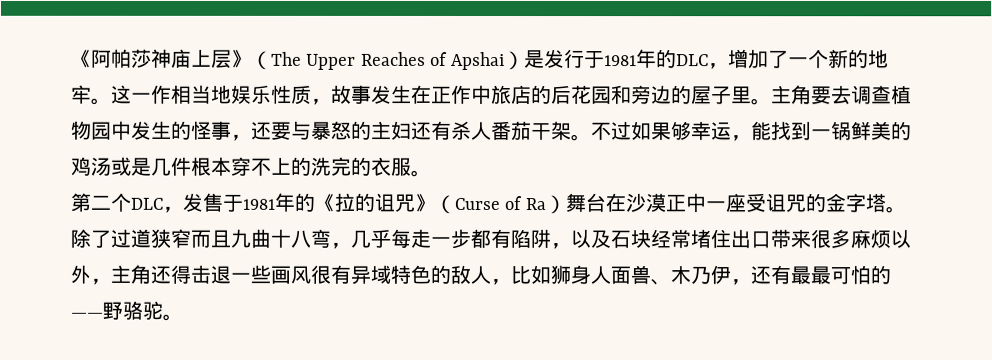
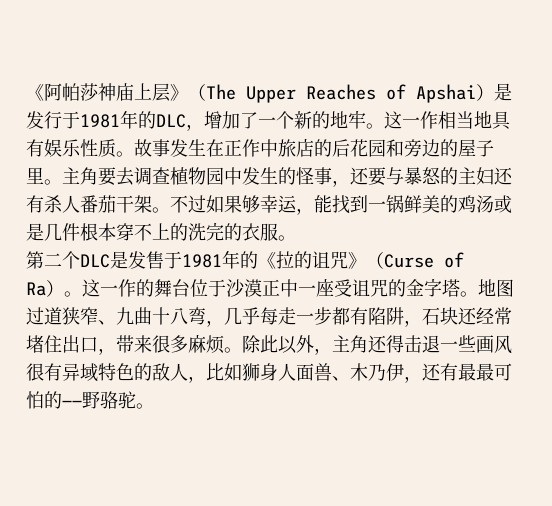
(232, 94) none -> [492,111,511,130] [26,139,44,157] 具有
[311,98,332,105] ， -> [116,151,134,157] 。
[162,206,183,213] ， -> [110,251,128,269] 是
[564,193,626,213] 舞台在 -> [64,279,226,297] 。这一作的舞台位于
[70,228,111,248] 除了 -> [478,279,514,297] 地图
[190,229,231,248] 而且 -> [98,320,116,325] 、
[570,229,651,249] 以及石块 -> [422,307,477,325] 石块还
(771, 240) none -> [98,348,116,355] ，
(891, 239) none -> [224,335,278,353] 。除此

